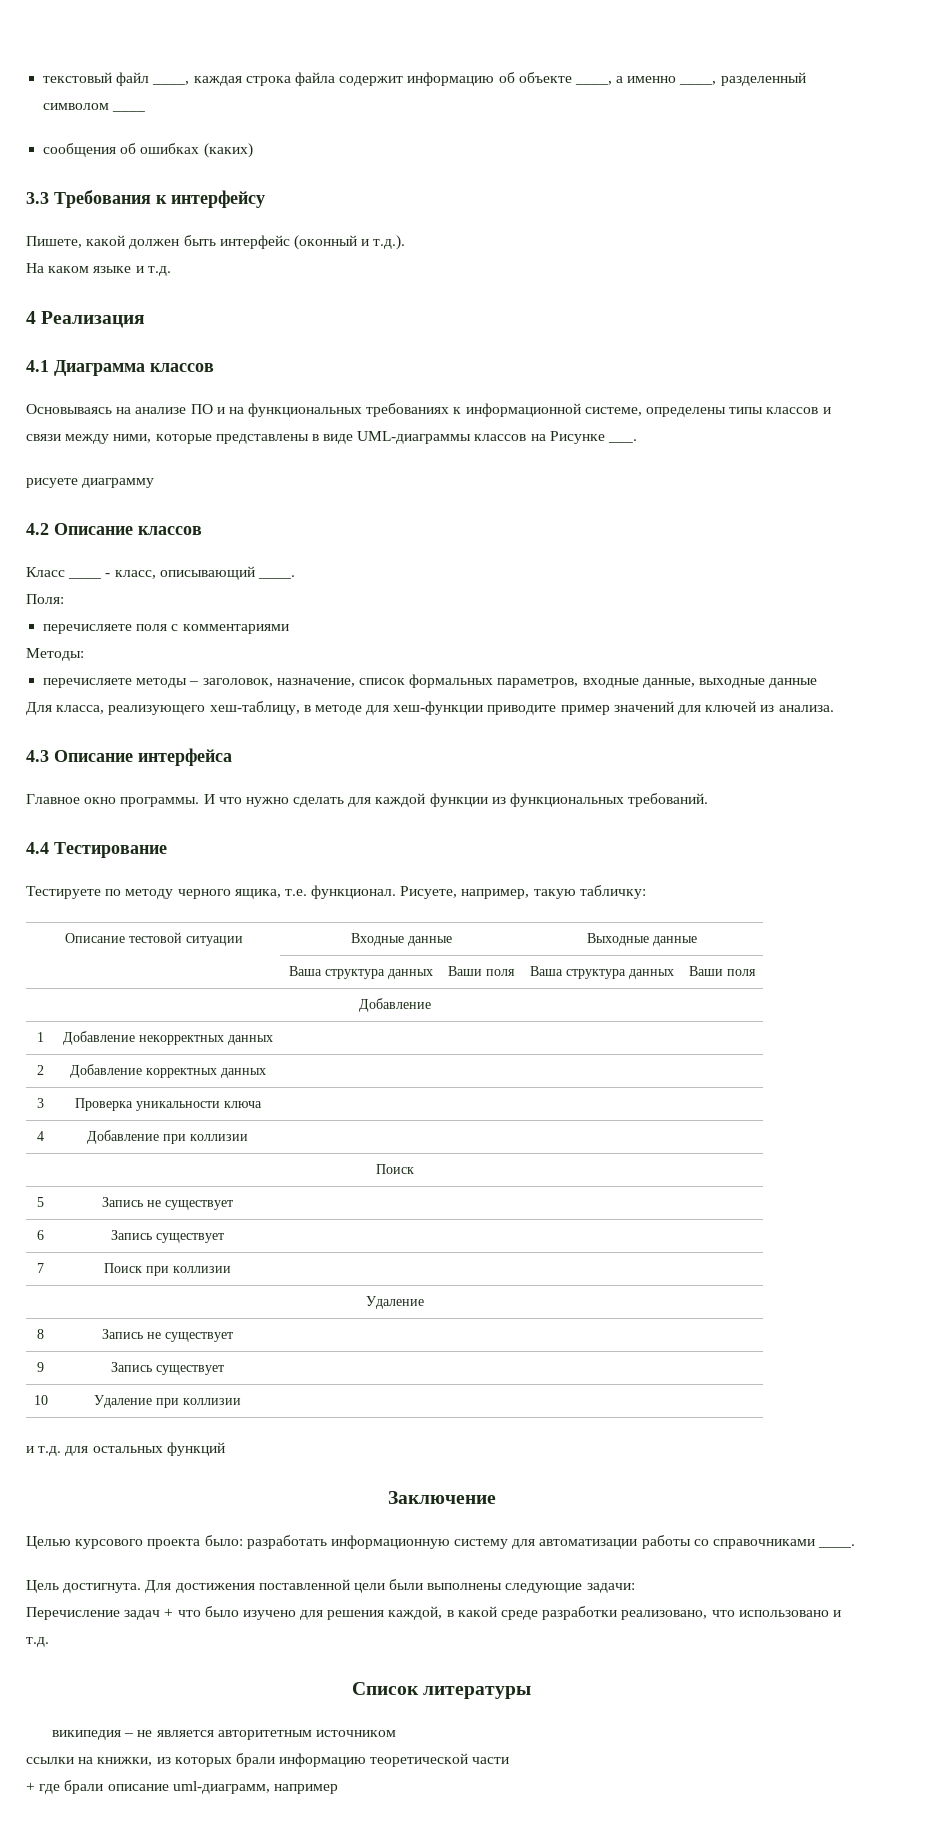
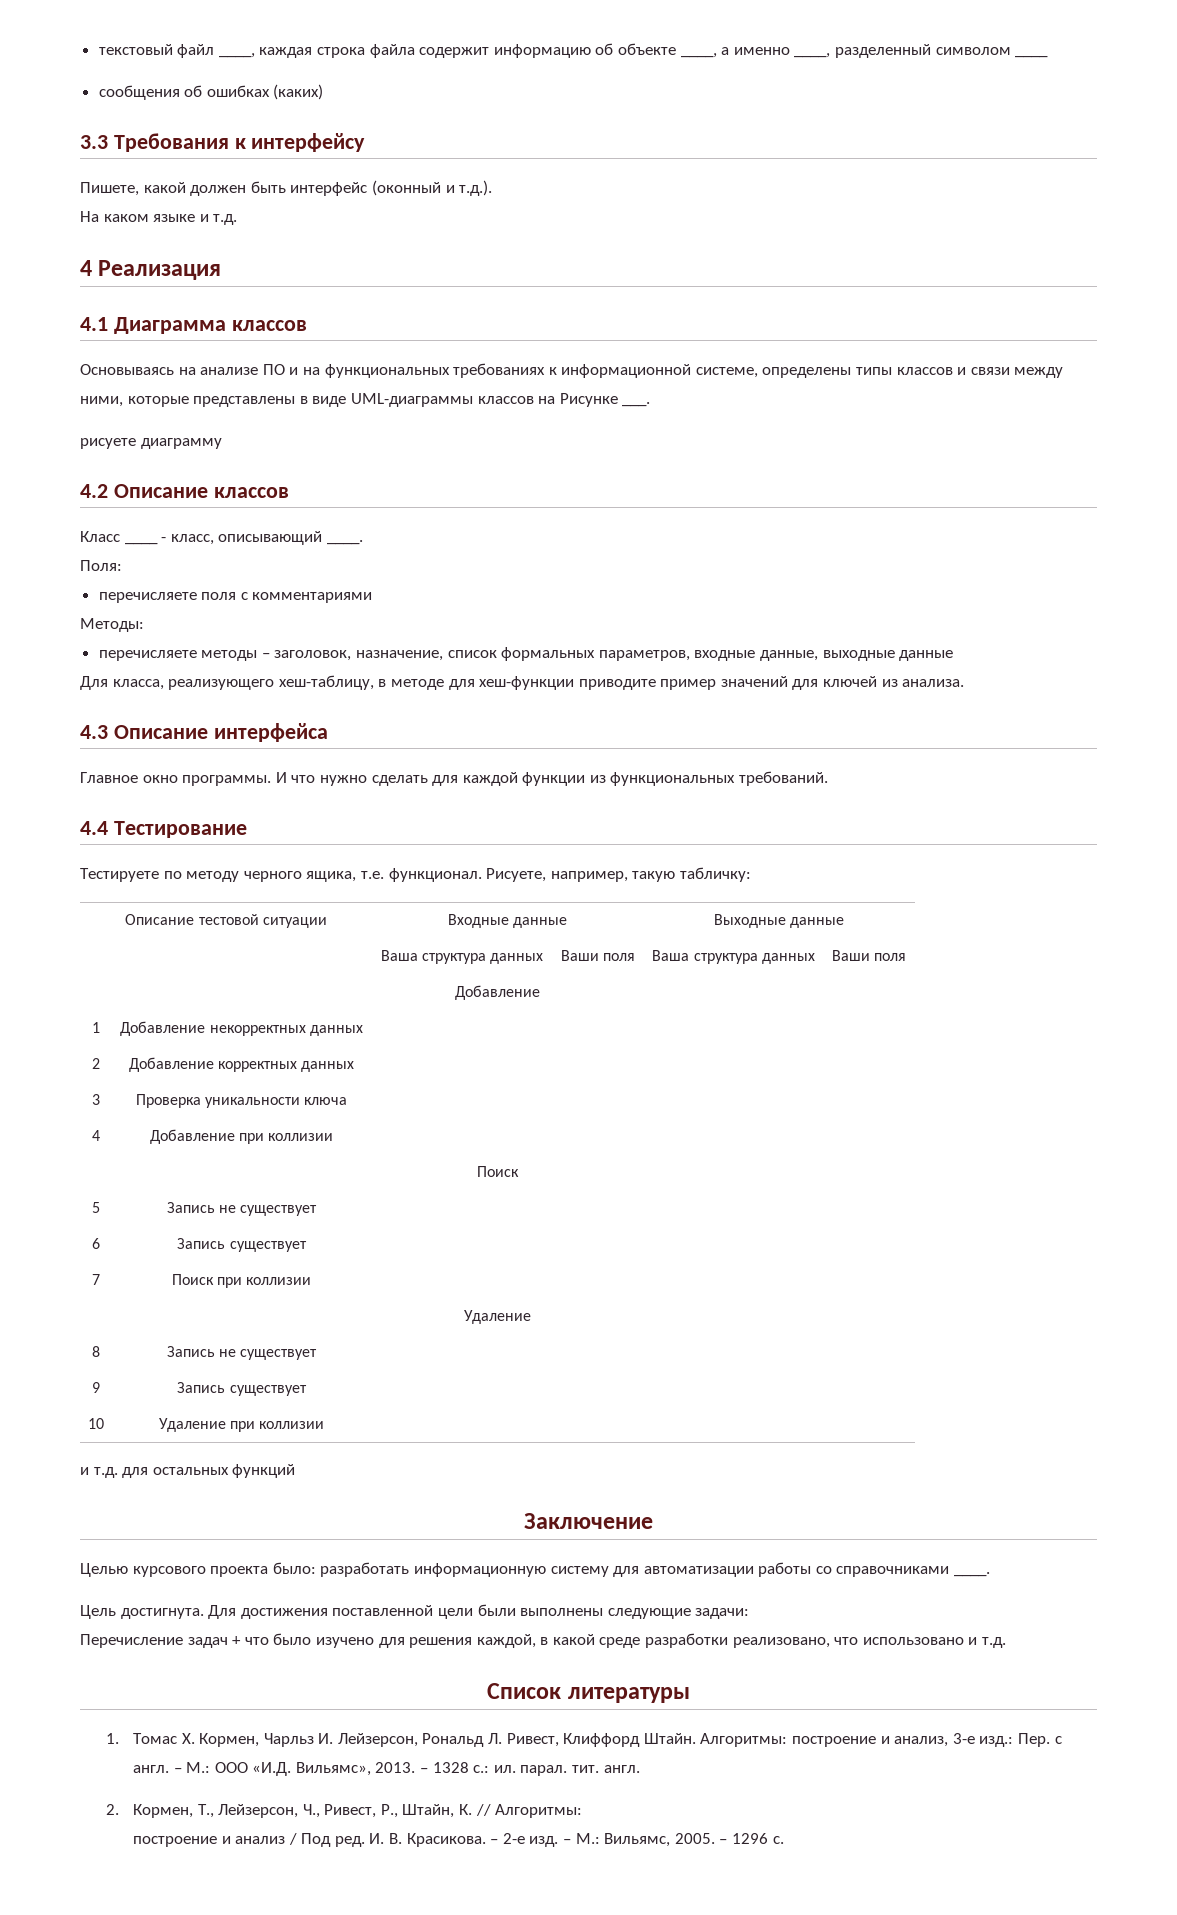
[52,1730,397,1740] [26,1753,510,1767] [26,1780,338,1794] википедия – не является авторитетным источником // ссылки на книжки, из которых брали информацию теоретической части // + где брали описание uml-диаграмм, например -> [106,1733,1062,1747] [132,1762,640,1776] [106,1804,583,1818] [132,1833,784,1847] 1. Томас Х. Кормен, Чарльз И. Лейзерсон, Рональд Л. Ривест, Клиффорд Штайн. Алгоритмы: построение и анализ, 3-е изд.: Пер. с англ. – М.: ООО «И.Д. Вильямс», 2013. – 1328 с.: ил. парал. тит. англ. // 2. Кормен, Т., Лейзерсон, Ч., Ривест, Р., Штайн, К. // Алгоритмы: // построение и анализ / Под ред. И. В. Красикова. – 2-е изд. – М.: Вильямс, 2005. – 1296 с.

